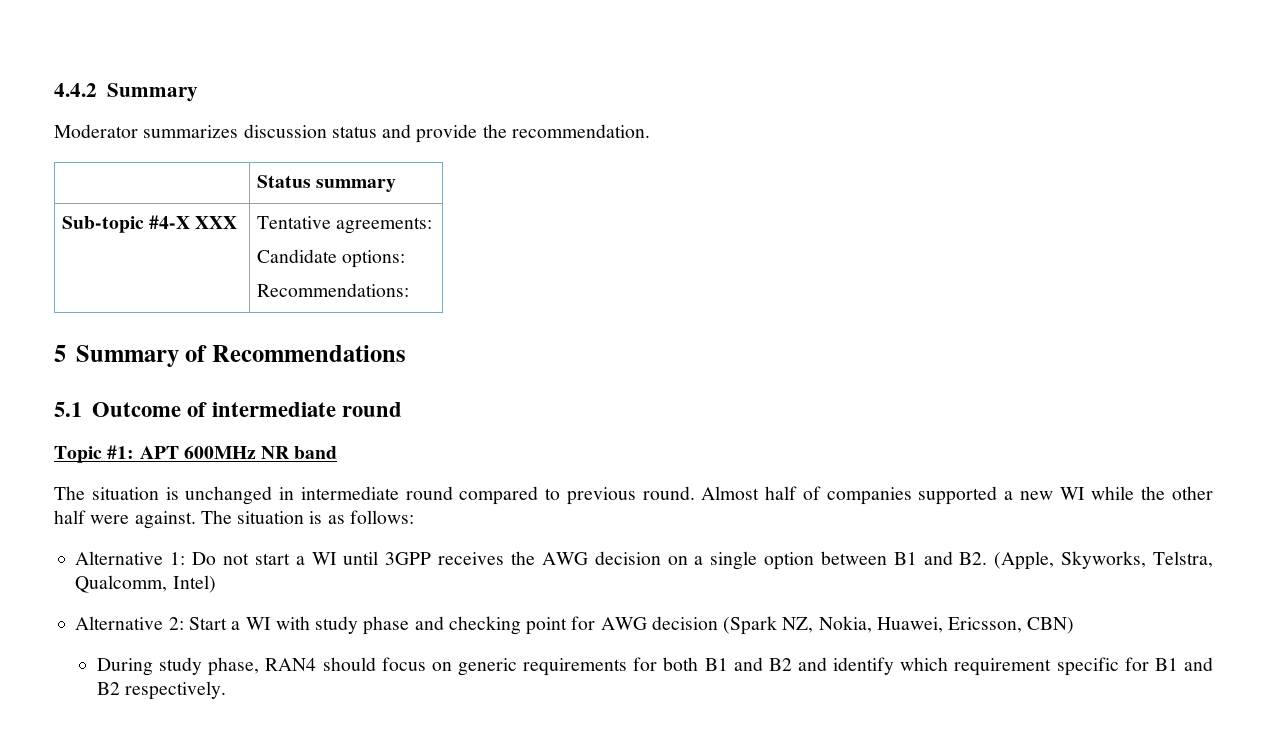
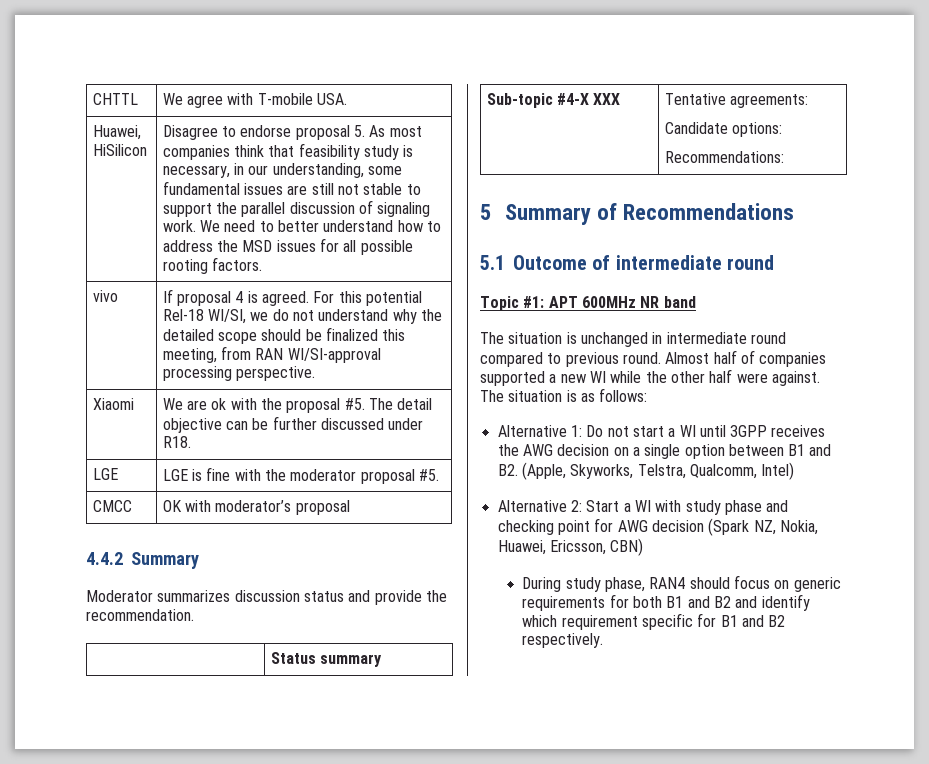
(54, 90) none -> [92,93,138,105] [162,93,347,108] [92,125,141,140] [92,144,147,156] [162,125,422,140] [162,143,414,160] [162,163,402,178] [162,181,421,195] [162,200,431,217] [162,220,441,232] [162,238,413,255] [162,257,262,274] [92,290,118,302] [162,289,422,306] [162,309,442,324] [162,327,406,344] [162,346,381,363] [162,366,315,381] [92,398,134,410] [162,398,433,413] [162,416,424,433] [162,436,191,448] [92,468,118,480] [162,467,439,484] [92,500,132,512] [162,500,350,515] CHTTL | We agree with T-mobile USA. // Huawei, HiSilicon | Disagree to endorse proposal 5. As most companies think that feasibility study is necessary, in our understanding, some fundamental issues are still not stable to support the parallel discussion of signaling work. We need to better understand how to address the MSD issues for all possible rooting factors. // vivo | If proposal 4 is agreed. For this potential Rel-18 WI/SI, we do not understand why the detailed scope should be finalized this meeting, from RAN WI/SI-approval processing perspective. // Xiaomi | We are ok with the proposal #5. The detail objective can be further discussed under R18. // LGE | LGE is fine with the moderator proposal #5. // CMCC | OK with moderator’s proposal //

